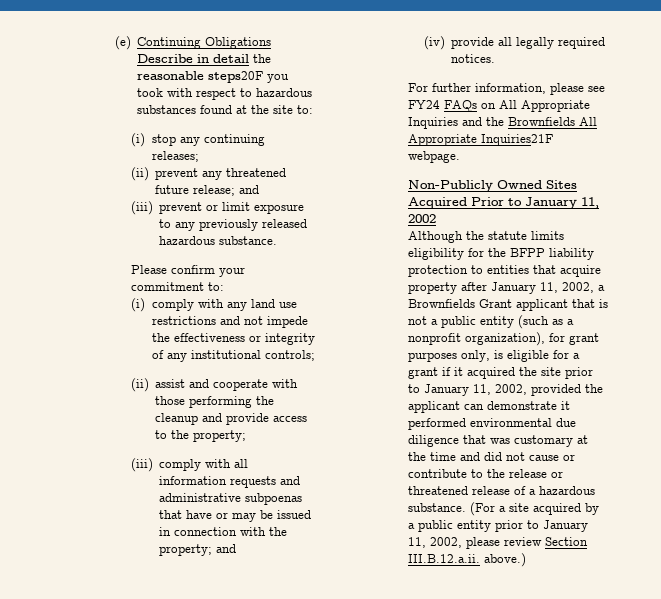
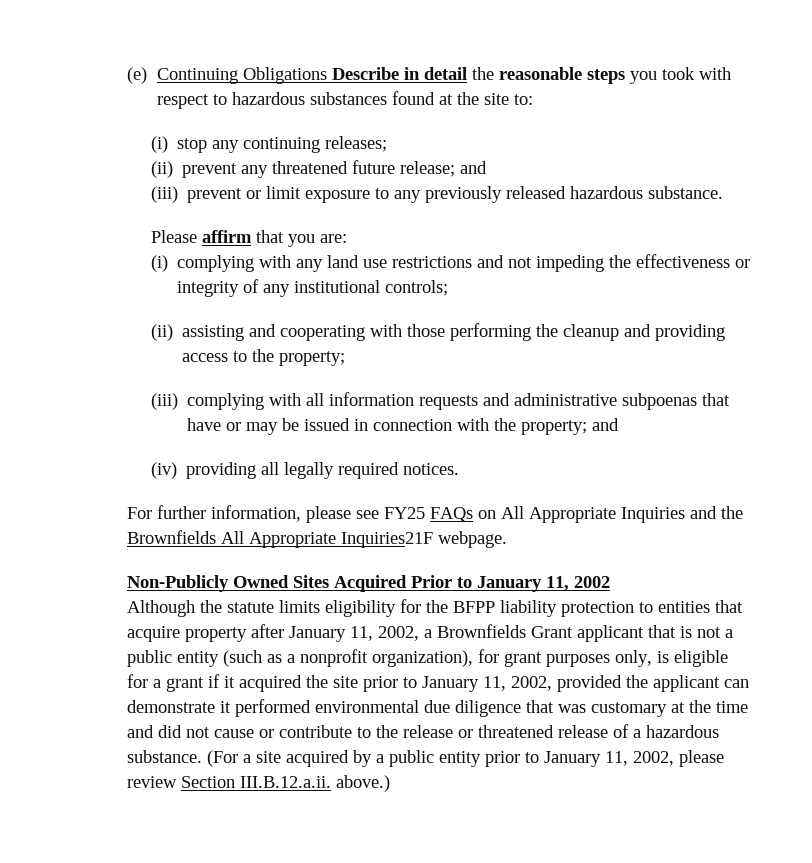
[208,71,264,83] steps20F -> [586,69,625,84] steps
[170,265,245,277] [130,282,224,291] [130,298,194,312] confirm your commitment to: // (i) comply -> [201,230,347,247] [150,255,254,272] affirm that you are: // (i) complying
[266,316,308,328] impede -> [535,255,604,272] impeding
[155,379,269,391] assist and cooperate -> [181,324,365,341] assisting and cooperating
[226,413,270,425] provide -> [654,324,725,341] providing
[159,459,202,471] comply -> [186,393,264,410] complying
[451,37,495,49] provide -> [185,462,256,479] providing
[407,100,440,109] FY24 -> [384,507,426,519] FY25

